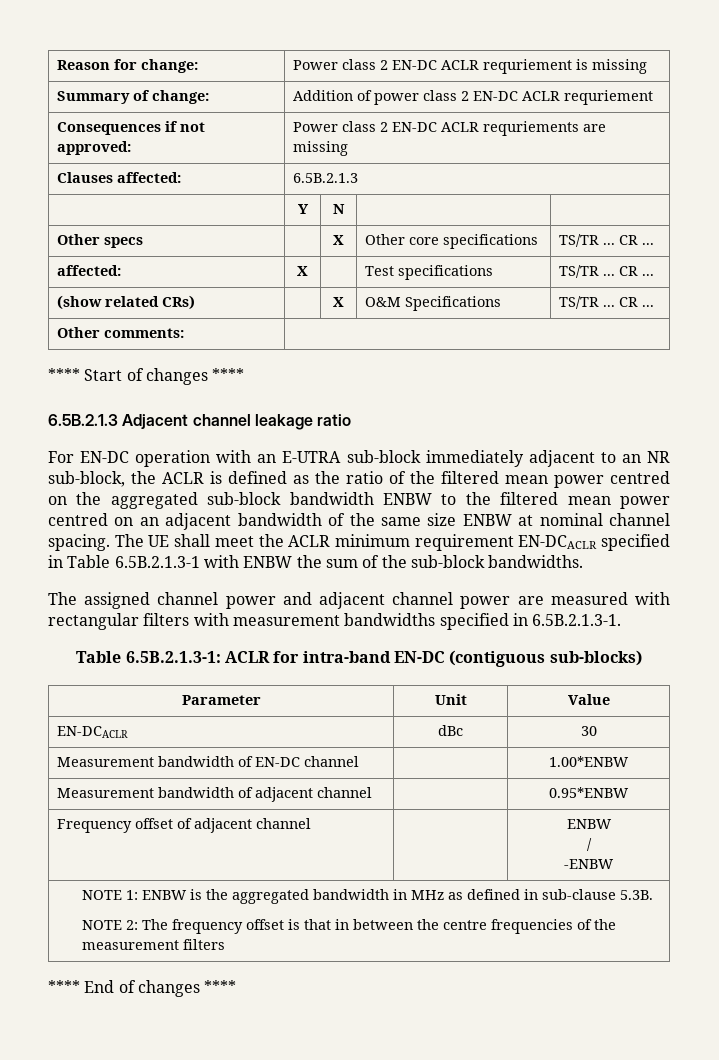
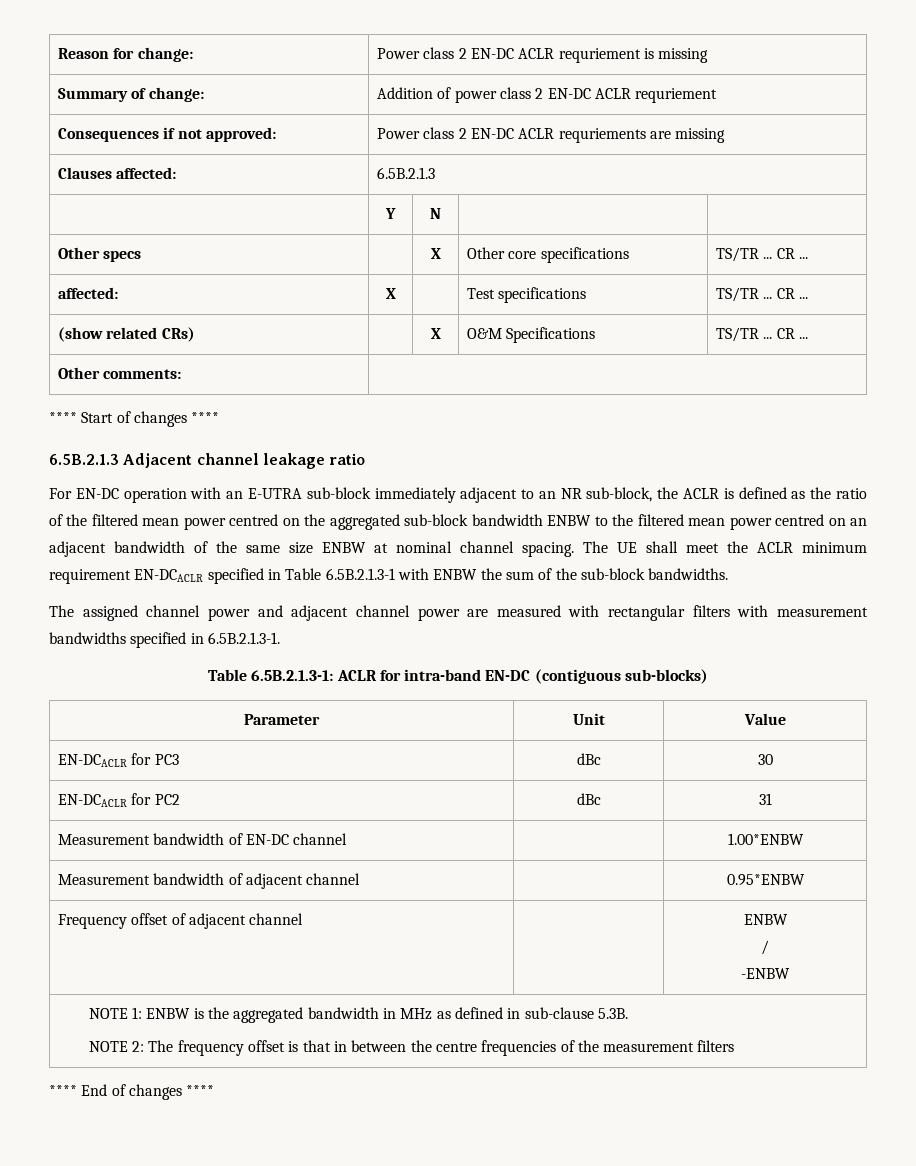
(128, 732) none -> [131,753,179,765] for PC3
(597, 731) none -> [58,793,180,807] [576,793,601,805] [758,793,772,805] // EN-DCACLR for PC2 | dBc | 31

